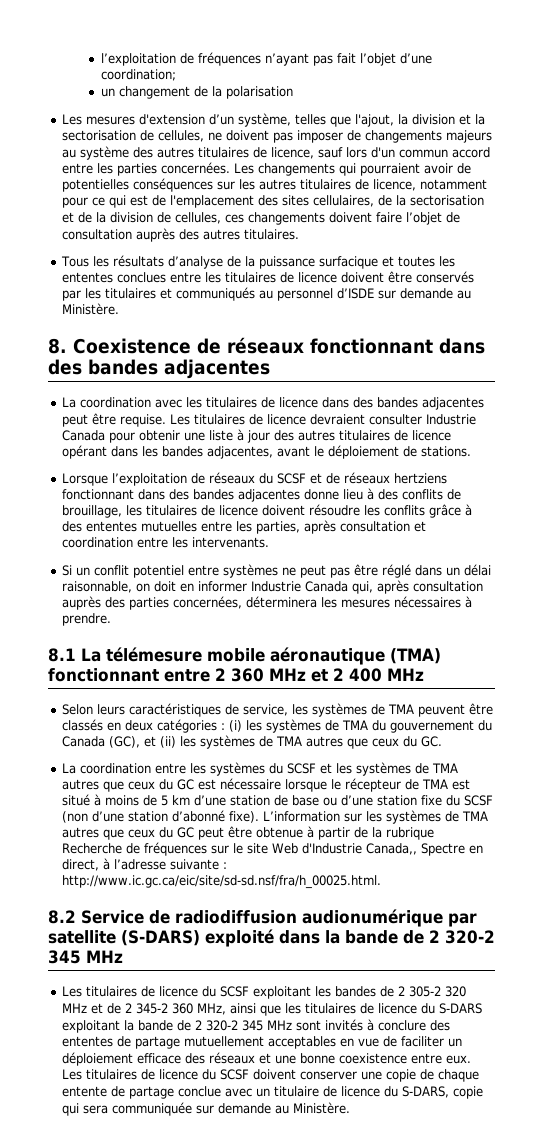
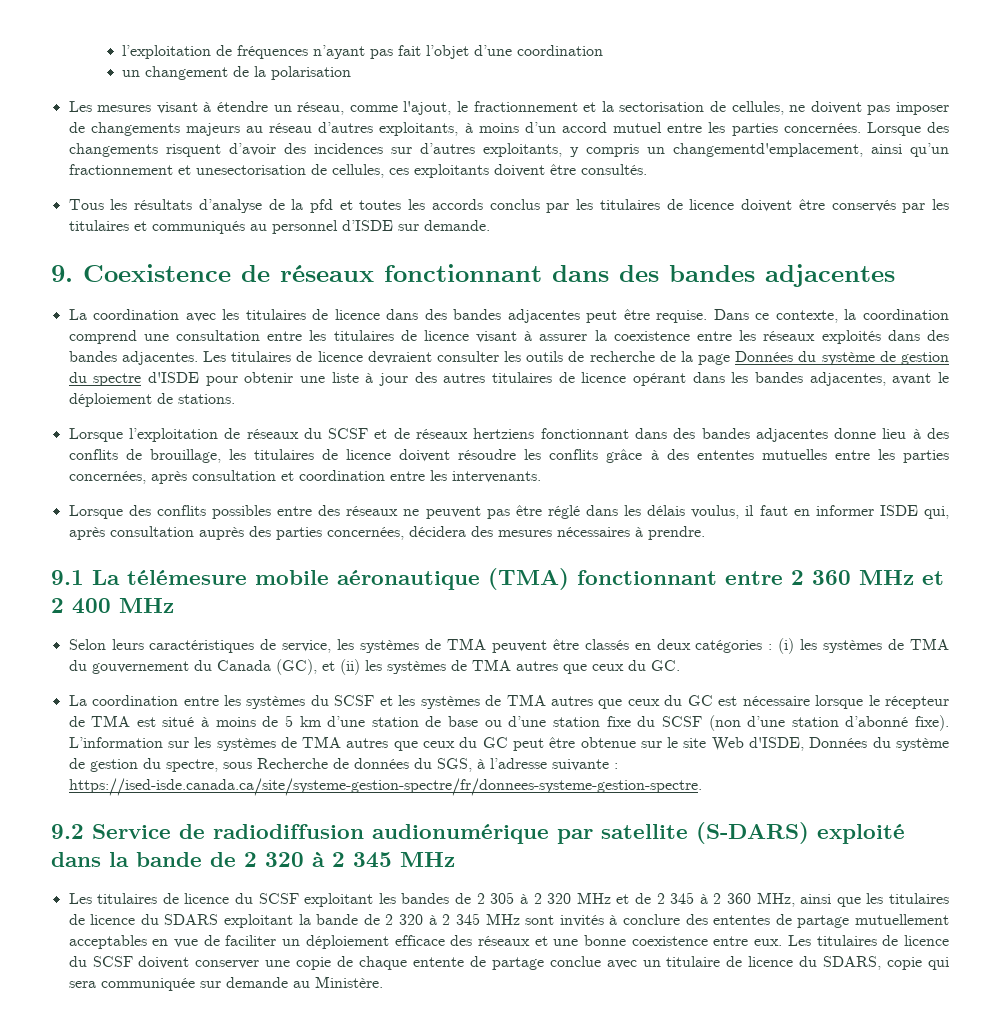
[101,69,177,81] coordination; -> [517,45,604,56] coordination
[139,113,456,127] d'extension d’un système, telles que l'ajout, la division -> [156,101,578,115] visant à étendre un réseau, comme l'ajout, le fractionnement
[80,146,491,160] [62,162,472,176] [62,178,488,192] [62,195,485,208] [62,212,461,225] [62,228,300,242] système des autres titulaires de licence, sauf lors d'un commun accord entre les parties concernées. Les changements qui pourraient avoir de potentielles conséquences sur les autres titulaires de licence, notamment pour ce qui est de l'emplacement des sites cellulaires, de la sectorisation et de la division de cellules, ces changements doivent faire l’objet de consultation auprès des autres titulaires. -> [269,122,949,136] [68,143,949,157] [68,164,647,178] réseau d’autres exploitants, à moins d’un accord mutuel entre les parties concernées. Lorsque des changements risquent d’avoir des incidences sur d’autres exploitants, y compris un changementd'emplacement, ainsi qu’un fractionnement et unesectorisation de cellules, ces exploitants doivent être consultés.
[259,256,379,269] puissance surfacique -> [309,199,333,213] pfd
[62,272,202,283] ententes conclues entre -> [431,199,570,213] accords conclus par
[400,288,472,299] [62,303,120,315] [48,338,67,354] demande au Ministère. // 8. -> [423,220,490,231] [51,265,73,282] demande. // 9.
(167, 420) none -> [713,309,950,323] [68,330,949,344] [68,351,198,365] Dans ce contexte, la coordination comprend une consultation entre les titulaires de licence visant à assurer la coexistence entre les réseaux exploités dans des bandes adjacentes.
[426,414,477,425] [62,430,106,441] Industrie Canada -> [504,351,950,365] [68,372,199,386] les outils de recherche de la page Données du système de gestion du spectre d'ISDE
[256,521,301,534] parties, -> [903,450,950,463] [68,471,146,484] parties concernées,
[62,564,492,578] [62,581,349,593] Si un conflit potentiel entre systèmes ne peut pas être réglé dans un délai raisonnable, on doit en informer Industrie Canada -> [68,505,918,519] Lorsque des conflits possibles entre des réseaux ne peuvent pas être réglé dans les délais voulus, il faut en informer ISDE
[246,596,338,608] déterminera les -> [408,526,493,537] décidera des
[48,648,76,662] 8.1 -> [51,570,84,585] 9.1
[307,826,435,840] [62,842,484,856] [62,859,100,871] à partir de la rubrique Recherche de fréquences sur le site Web d'Industrie Canada,, Spectre en direct, -> [640,737,949,751] [68,758,472,772] sur le site Web d'ISDE, Données du système de gestion du spectre, sous Recherche de données du SGS,
[62,875,382,889] [48,910,76,924] http://www.ic.gc.ca/eic/site/sd-sd.nsf/fra/h_00025.html. // 8.2 -> [68,778,702,796] [51,824,84,839] https://ised-isde.canada.ca/site/systeme-gestion-spectre/fr/donnees-systeme-gestion-spectre. // 9.2
[445,930,495,944] 320-2 -> [265,851,345,867] 320 à 2
[409,986,442,997] 305-2 -> [490,892,542,904] 305 à 2
[136,1003,169,1014] 345-2 -> [670,892,722,904] 345 à 2
[439,1003,483,1014] S-DARS -> [164,914,219,925] SDARS
[206,1020,239,1031] 320-2 -> [399,914,451,925] 320 à 2
[402,1086,450,1098] S-DARS, -> [823,956,882,970] SDARS,

